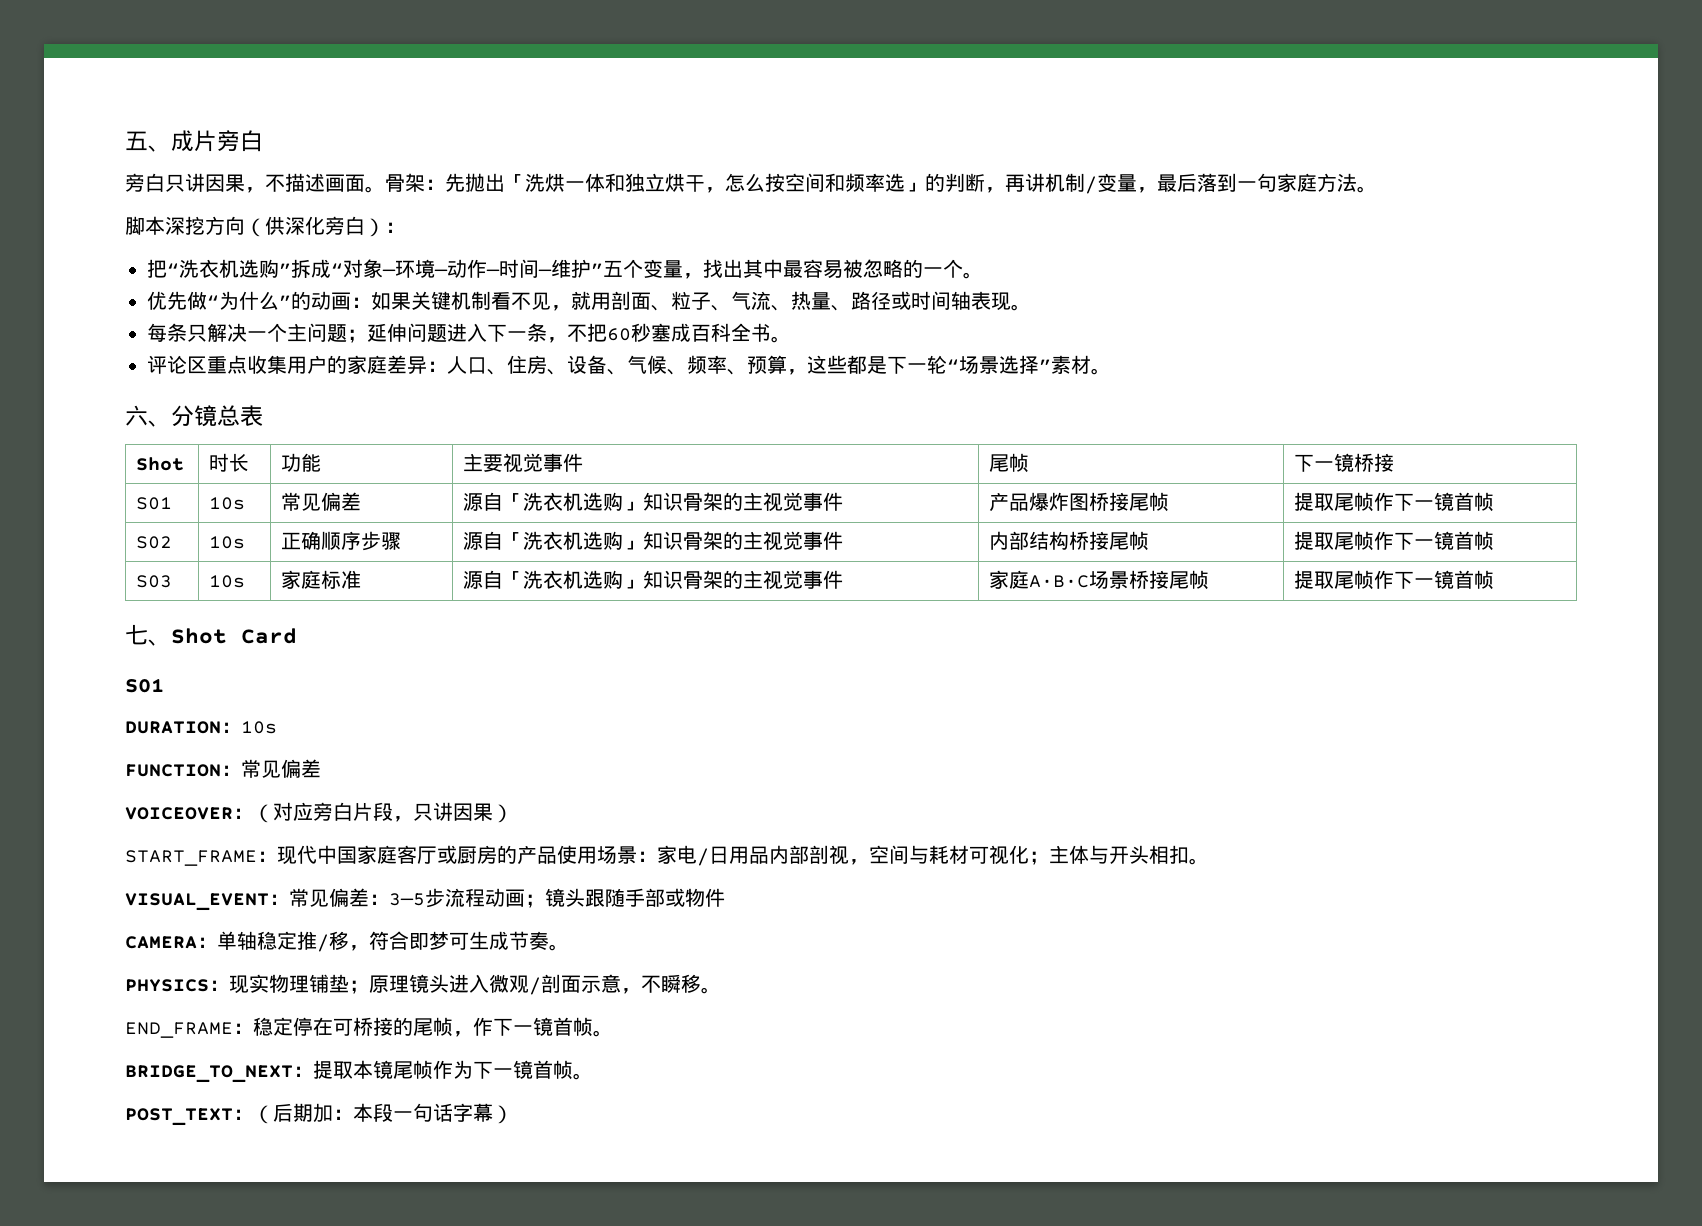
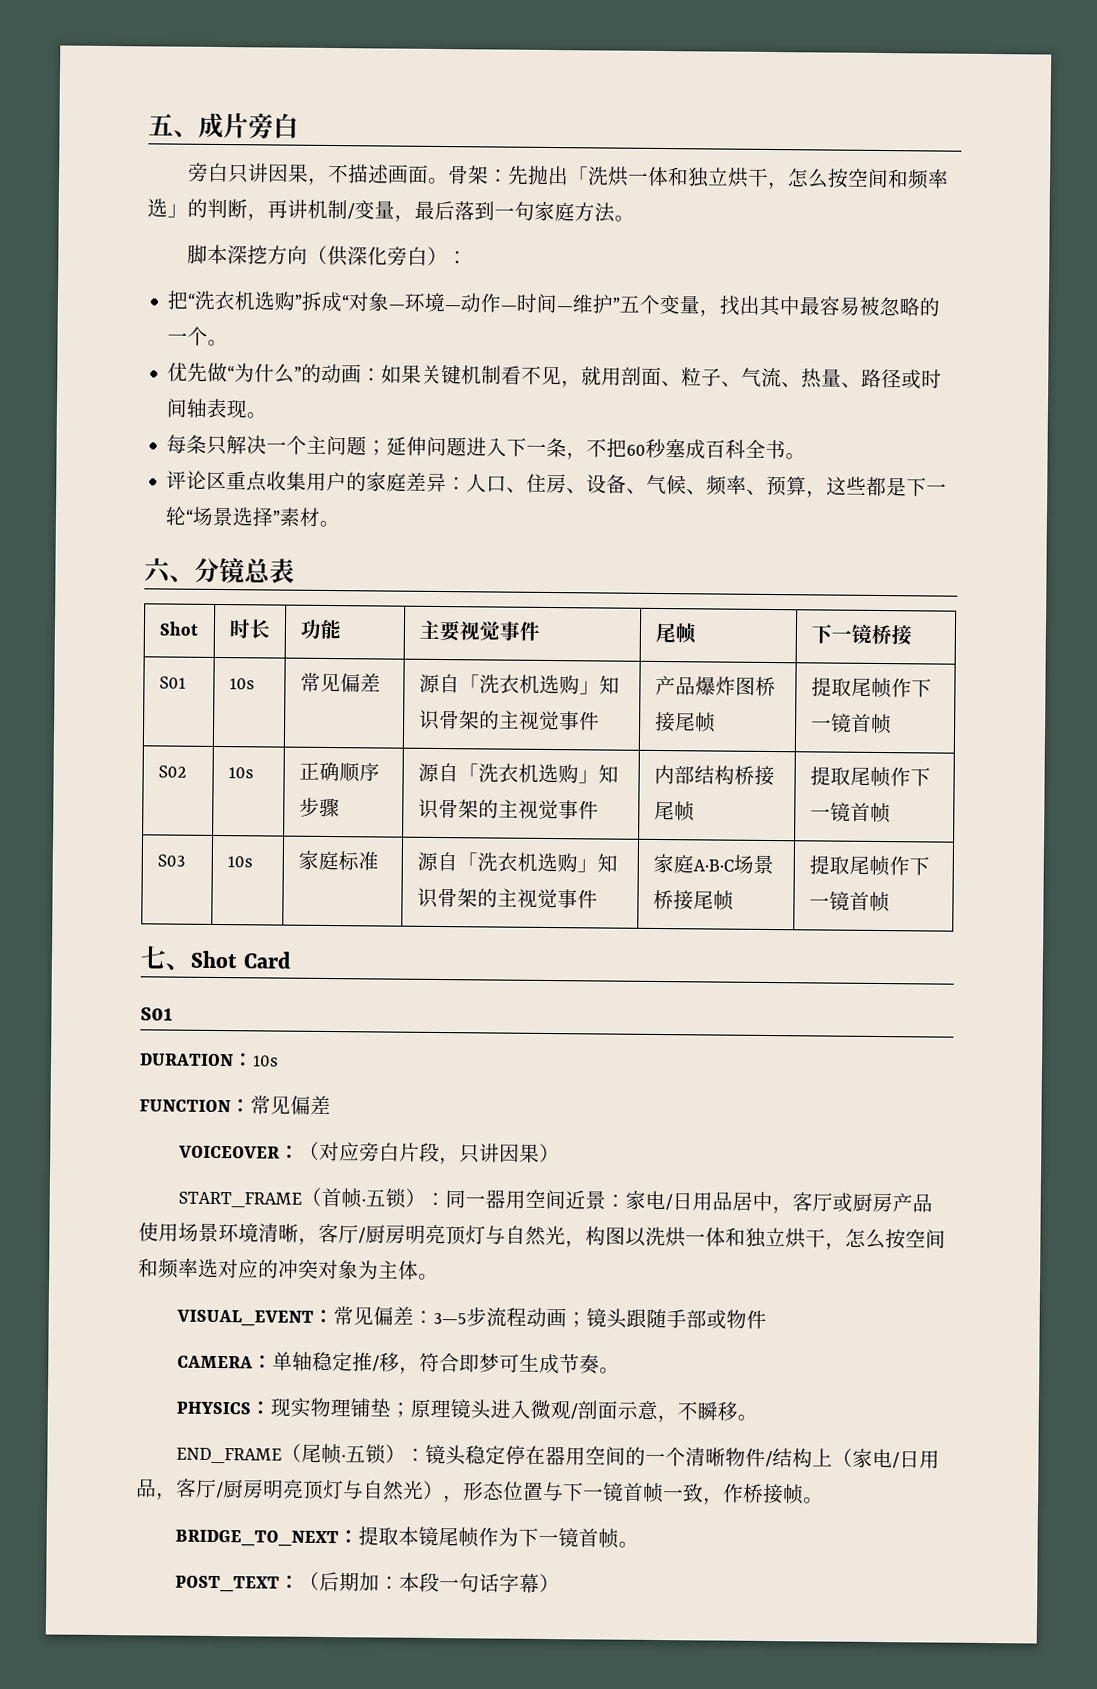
[257,845,617,865] ：现代中国家庭客厅或厨房的产品使用场 -> [300,1187,586,1210] （首帧·五锁）：同一器用空间近
[769,845,1189,865] 内部剖视，空间与耗材可视化；主体与开头相扣 -> [731,1191,933,1214] [138,1222,946,1250] [138,1258,419,1280] 居中，客厅或厨房产品使用场景环境清晰，客厅/厨房明亮顶灯与自然光，构图以洗烘一体和独立烘干，怎么按空间和频率选对应的冲突对象为主体
[233,1017,573,1037] ：稳定停在可桥接的尾帧，作下一镜首 -> [280,1443,940,1469] [136,1478,784,1505] （尾帧·五锁）：镜头稳定停在器用空间的一个清晰物件/结构上（家电/日用品，客厅/厨房明亮顶灯与自然光），形态位置与下一镜首帧一致，作桥接

